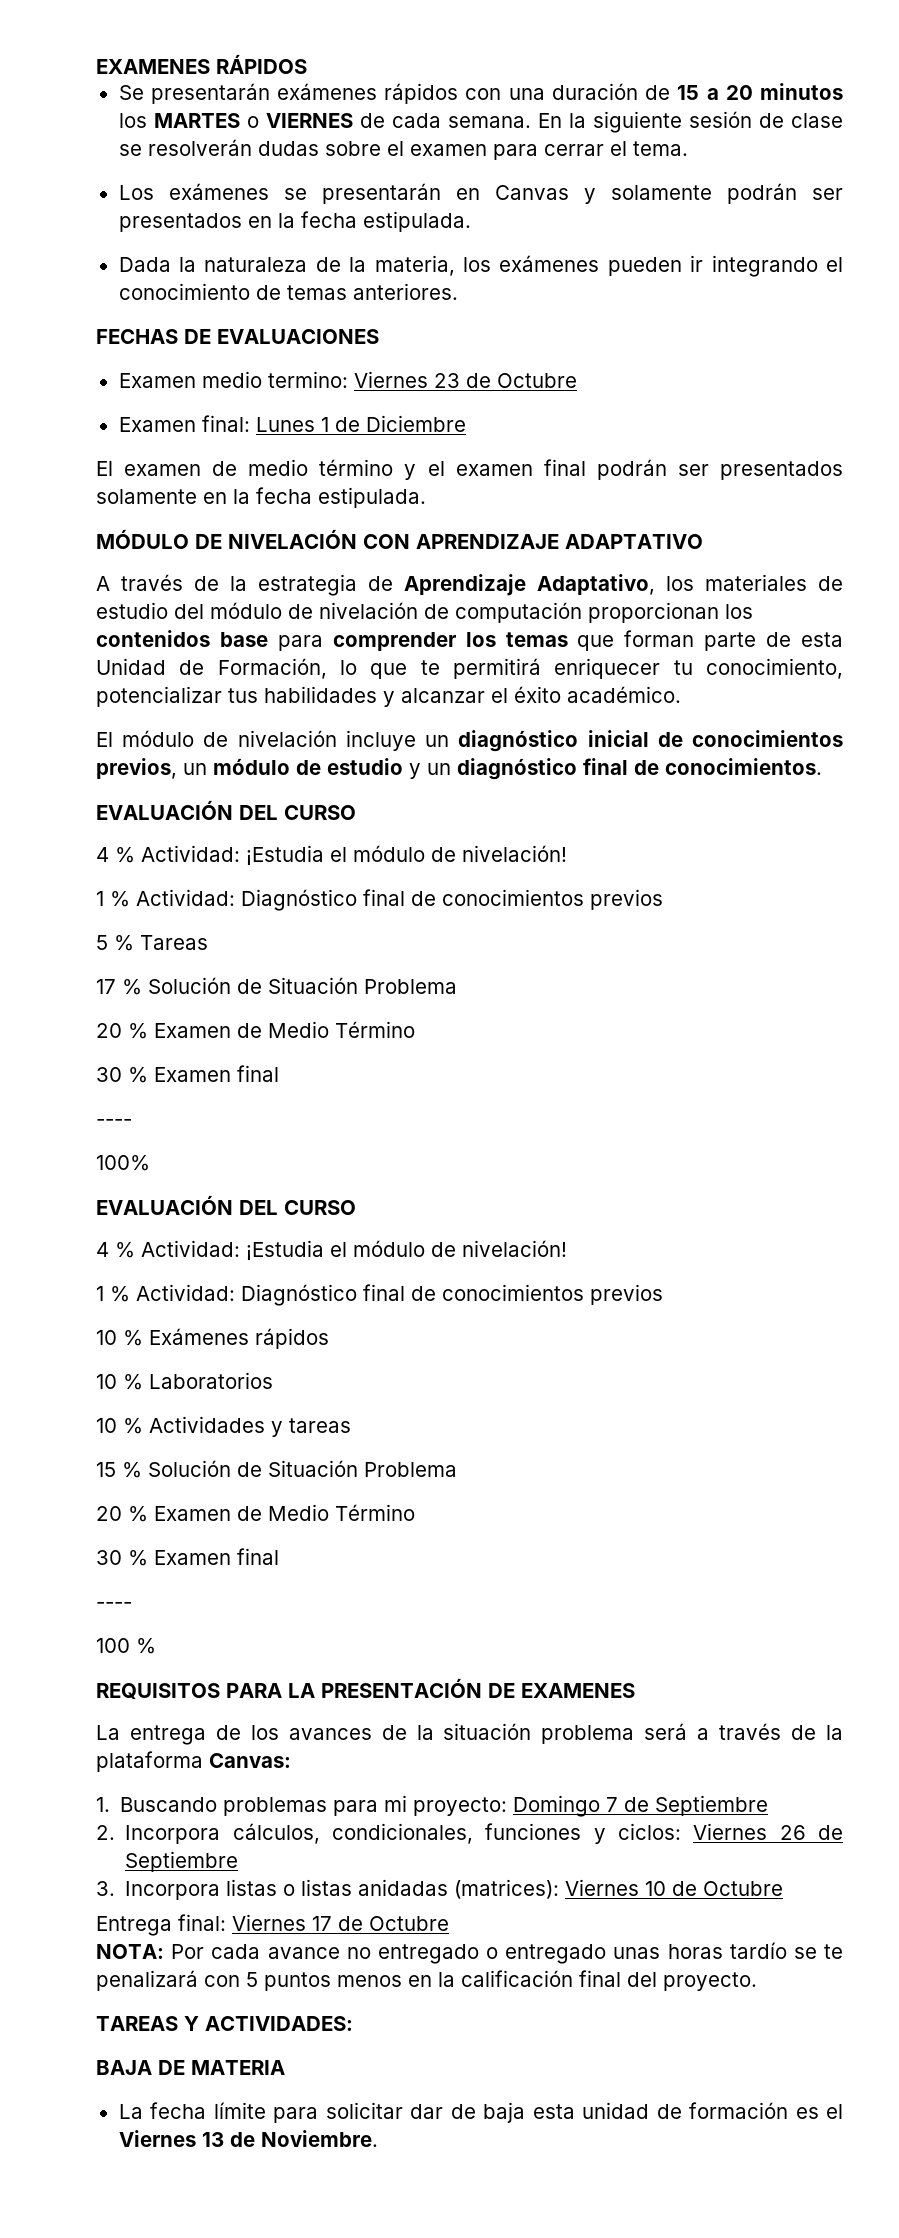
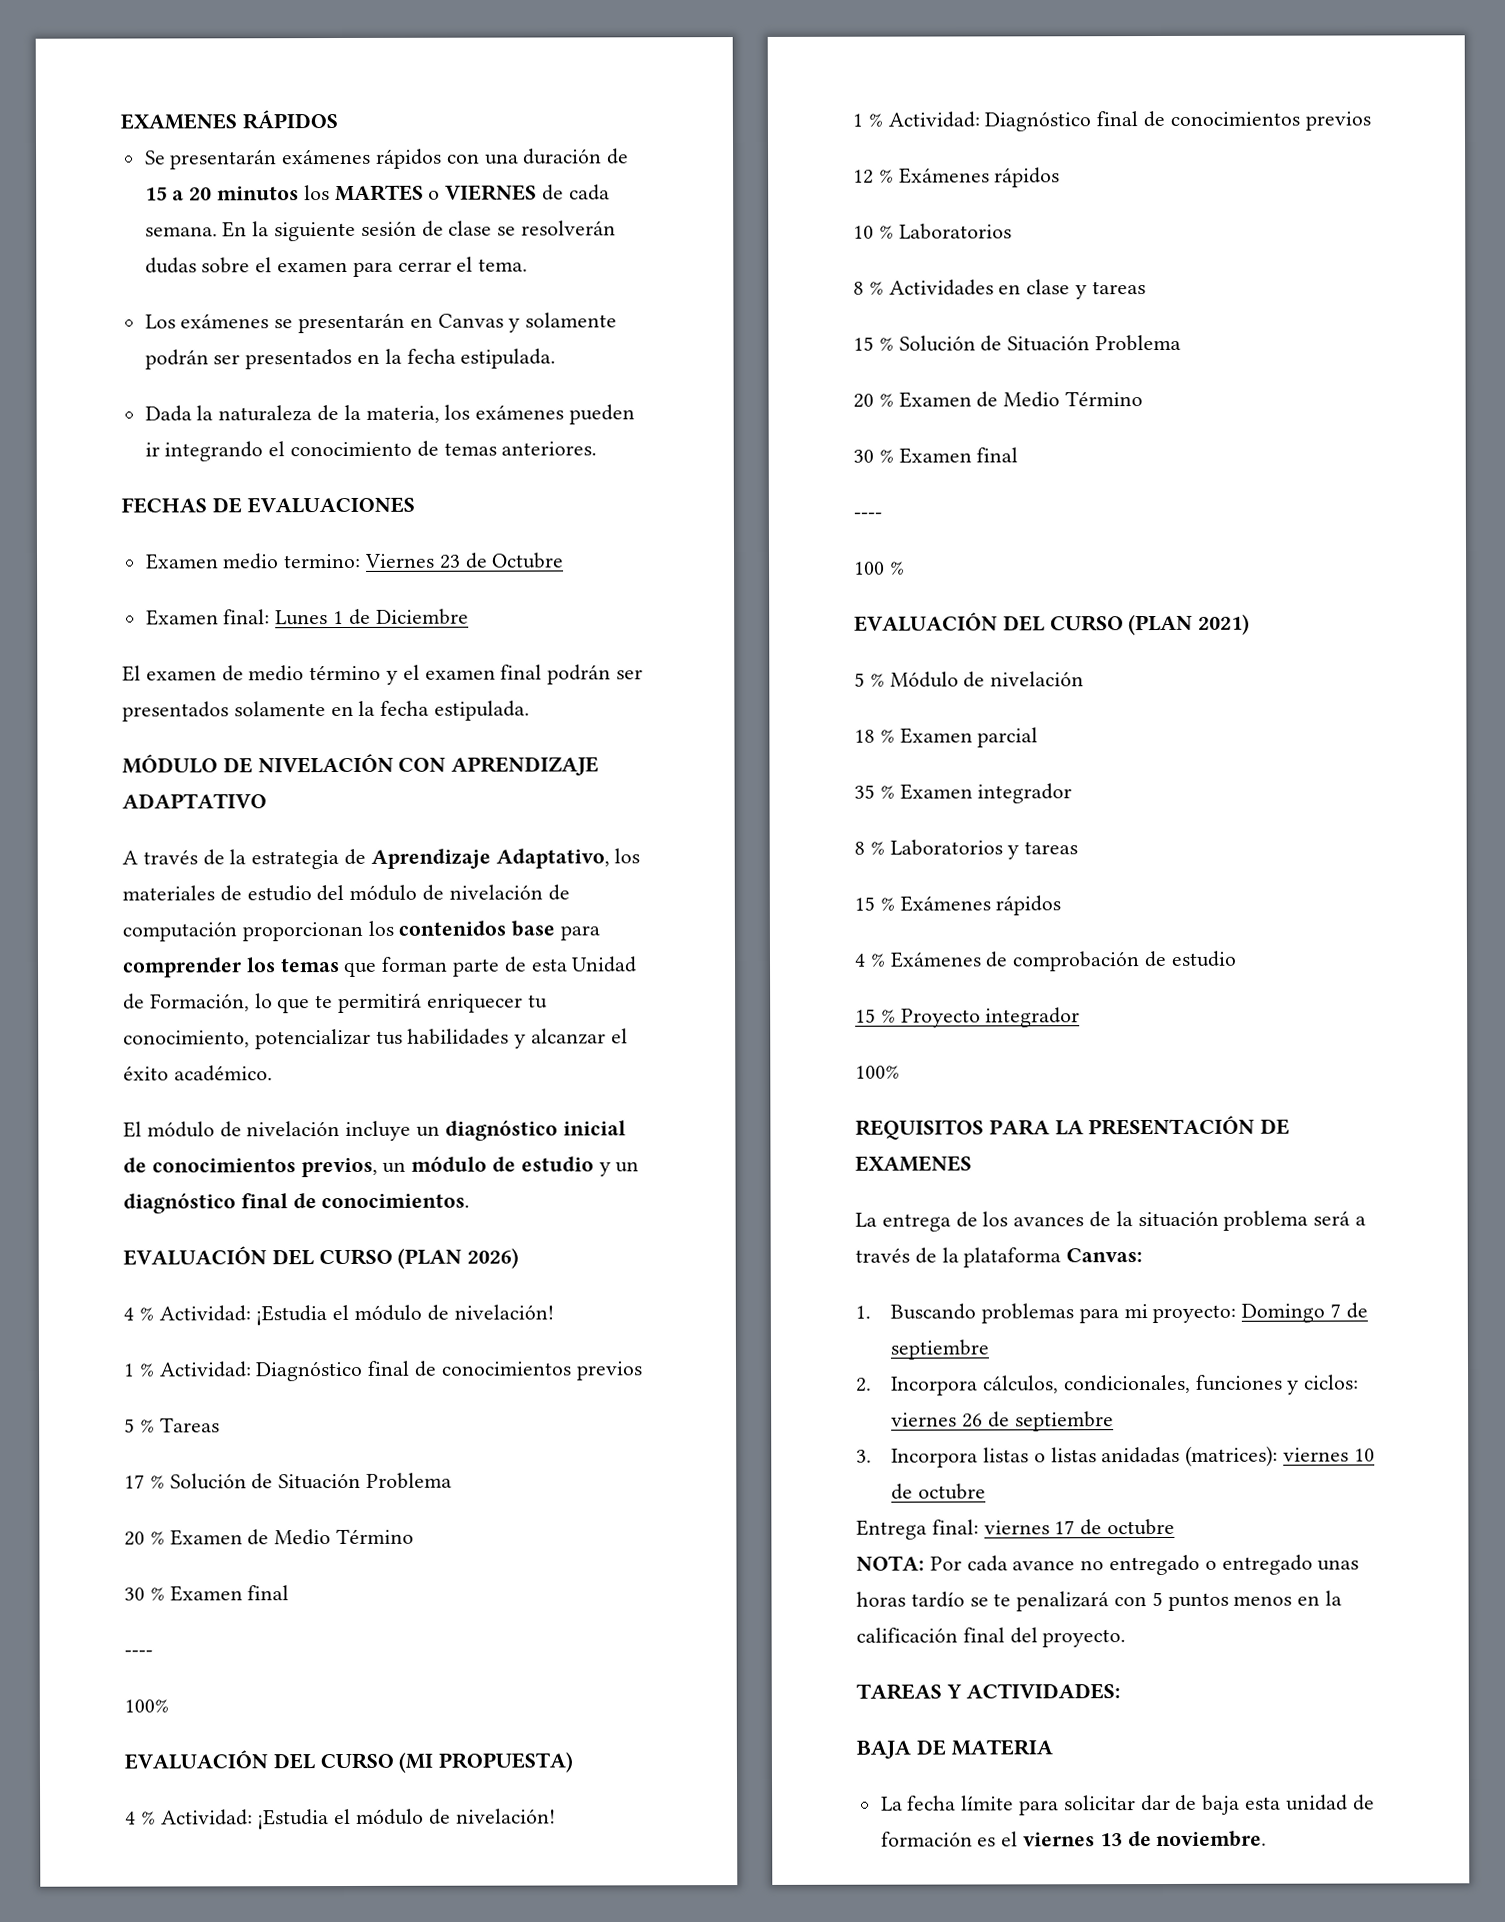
(356, 812) none -> [397,1247,520,1269] (PLAN 2026)
(356, 1207) none -> [398,1751,574,1773] (MI PROPUESTA)
[96,1330,117,1345] 10 -> [853,169,874,184] 12
[96,1418,117,1433] 10 -> [853,281,864,295] 8
(265, 1424) none -> [998,279,1071,295] en clase
(156, 1646) none -> [854,612,1251,636] [854,671,1085,688] [854,727,1039,748] [854,783,1073,804] [854,839,1079,860] [854,895,1062,916] [854,950,1237,972] [855,1007,1081,1028] [855,1065,900,1079] // EVALUACIÓN DEL CURSO (PLAN 2021) // 5 % Módulo de nivelación // 18 % Examen parcial // 35 % Examen integrador // 8 % Laboratorios y tareas // 15 % Exámenes rápidos // 4 % Exámenes de comprobación de estudio // 15 % Proyecto integrador // 100%
[655,1795,769,1816] Septiembre -> [890,1339,990,1360] septiembre
[693,1823,768,1840] Viernes -> [891,1412,958,1427] viernes
[125,1851,239,1872] Septiembre -> [1014,1411,1114,1432] septiembre
[565,1879,640,1896] Viernes -> [1283,1447,1350,1462] viernes
[703,1881,784,1896] Octubre -> [918,1483,987,1500] octubre
[232,1914,306,1931] Viernes -> [983,1520,1050,1535] viernes
[369,1916,449,1931] Octubre -> [1107,1518,1176,1536] octubre
[118,2130,196,2147] Viernes -> [1023,1832,1096,1847] viernes
[260,2130,378,2147] Noviembre. -> [1156,1830,1268,1848] noviembre.

